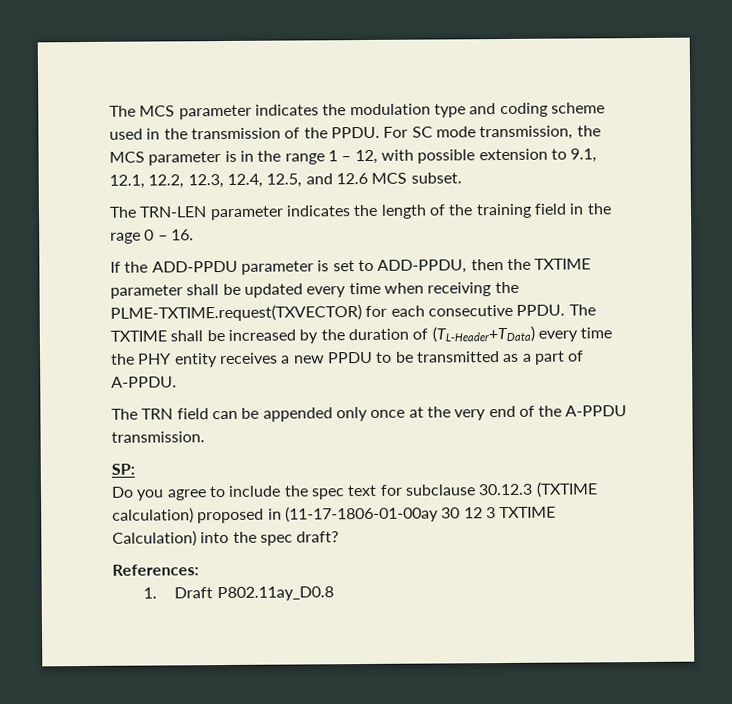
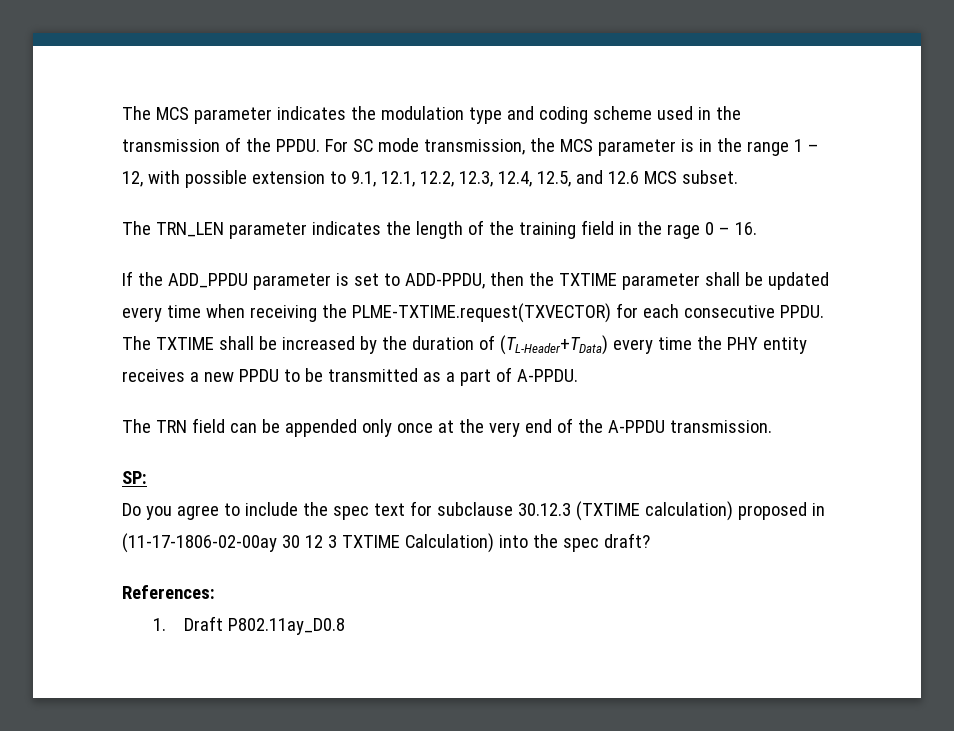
[139,206,208,218] TRN-LEN -> [155,222,224,237] TRN_LEN
[151,260,238,273] ADD-PPDU -> [167,273,248,288] ADD_PPDU
[284,505,439,523] (11-17-1806-01-00ay -> [122,533,277,553] (11-17-1806-02-00ay

